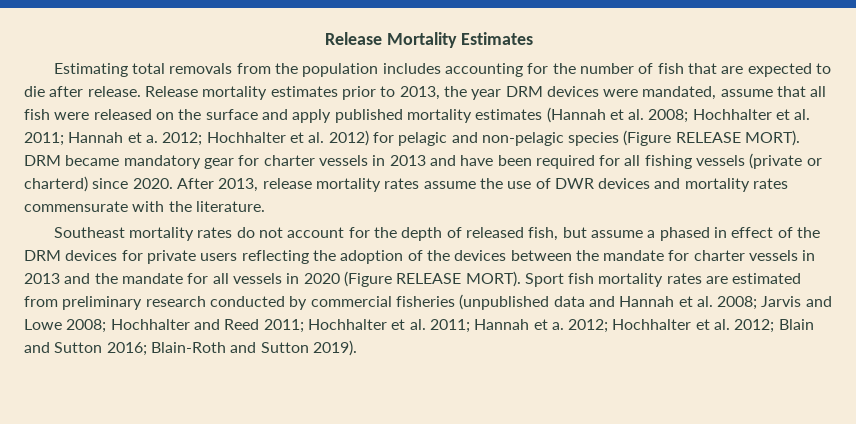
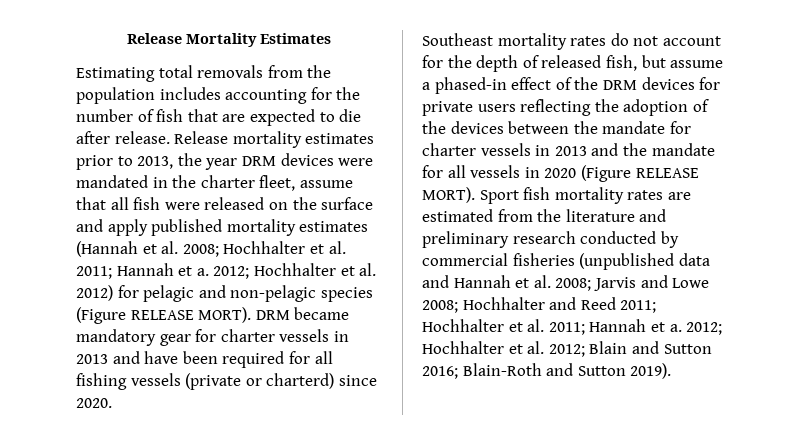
[642,86,717,100] mandated, -> [76,175,296,191] mandated in the charter fleet,
[176,178,789,192] [24,201,265,212] After 2013, release mortality rates assume the use of DWR devices and mortality rates commensurate with the literature. -> (112, 403) none
[659,227,727,241] phased in -> [434,77,507,94] phased-in
(58, 301) none -> [537,209,667,222] the literature and

